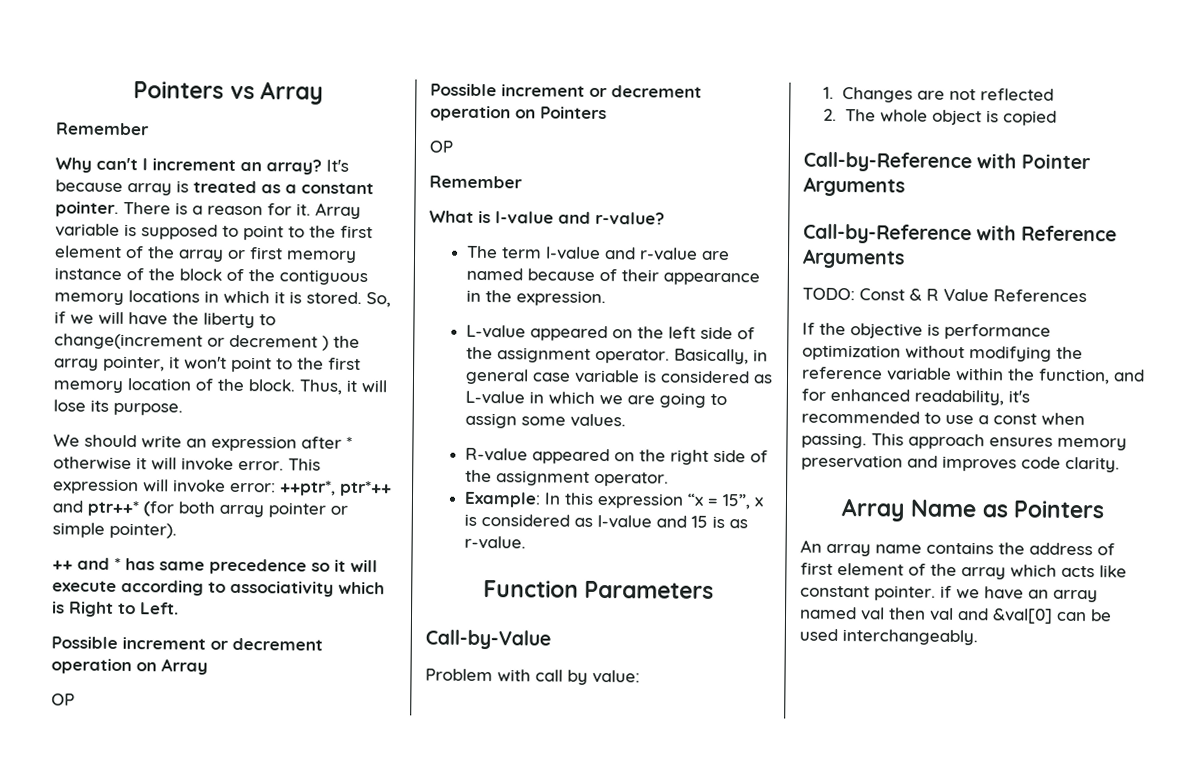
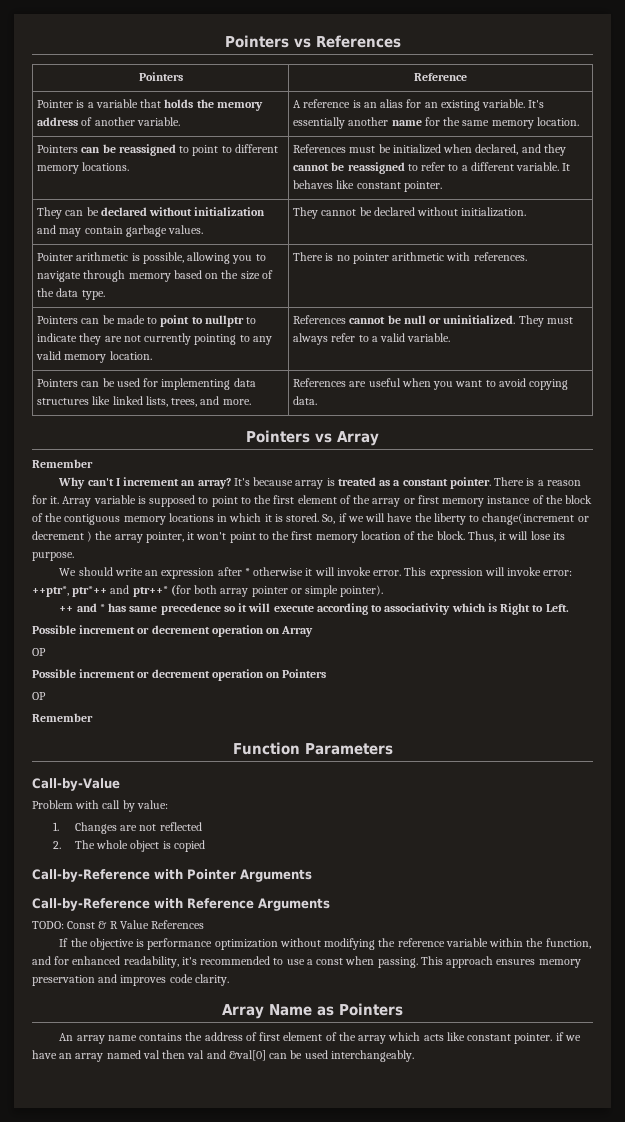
[133,81,255,100] Pointers vs -> [224,35,401,48] [138,72,183,81] [414,73,467,81] [37,99,263,111] [37,117,180,126] [293,99,545,111] [293,117,579,129] [37,144,278,156] [37,162,130,174] [293,144,566,156] [293,162,571,174] [293,180,442,192] [37,207,266,219] [37,225,204,237] [293,207,527,219] [37,252,266,264] [37,270,273,282] [37,288,105,300] [293,252,527,264] [37,315,256,327] [37,333,272,345] [36,351,152,363] [293,315,573,327] [293,333,451,345] [37,378,256,390] [37,396,251,407] [293,378,568,390] [293,396,318,405] [246,430,332,443] Pointers vs References // Pointers | Reference // Pointer is a variable that holds the memory address of another variable. | A reference is an alias for an existing variable. It's essentially another name for the same memory location. // Pointers can be reassigned to point to different memory locations. | References must be initialized when declared, and they cannot be reassigned to refer to a different variable. It behaves like constant pointer. // They can be declared without initialization and may contain garbage values. | They cannot be declared without initialization. // Pointer arithmetic is possible, allowing you to navigate through memory based on the size of the data type. | There is no pointer arithmetic with references. // Pointers can be made to point to nullptr to indicate they are not currently pointing to any valid memory location. | References cannot be null or uninitialized. They must always refer to a valid variable. // Pointers can be used for implementing data structures like linked lists, trees, and more. | References are useful when you want to avoid copying data. // Pointers vs
[429,210,665,225] [466,245,730,261] [465,267,760,286] [465,289,606,307] [465,324,755,342] [465,346,768,365] [464,368,773,385] [464,390,727,408] [464,412,626,429] [464,447,768,465] [464,469,669,487] [463,491,764,510] [463,513,748,529] [463,535,526,550] // What is l-value and r-value? // The term l-value and r-value are named because of their appearance in the expression. // L-value appeared on the left side of the assignment operator. Basically, in general case variable is considered as L-value in which we are going to assign some values. // R-value appeared on the right side of the assignment operator. // Example: In this expression “x = 15”, x is considered as l-value and 15 is as r-value. -> (93, 717) none

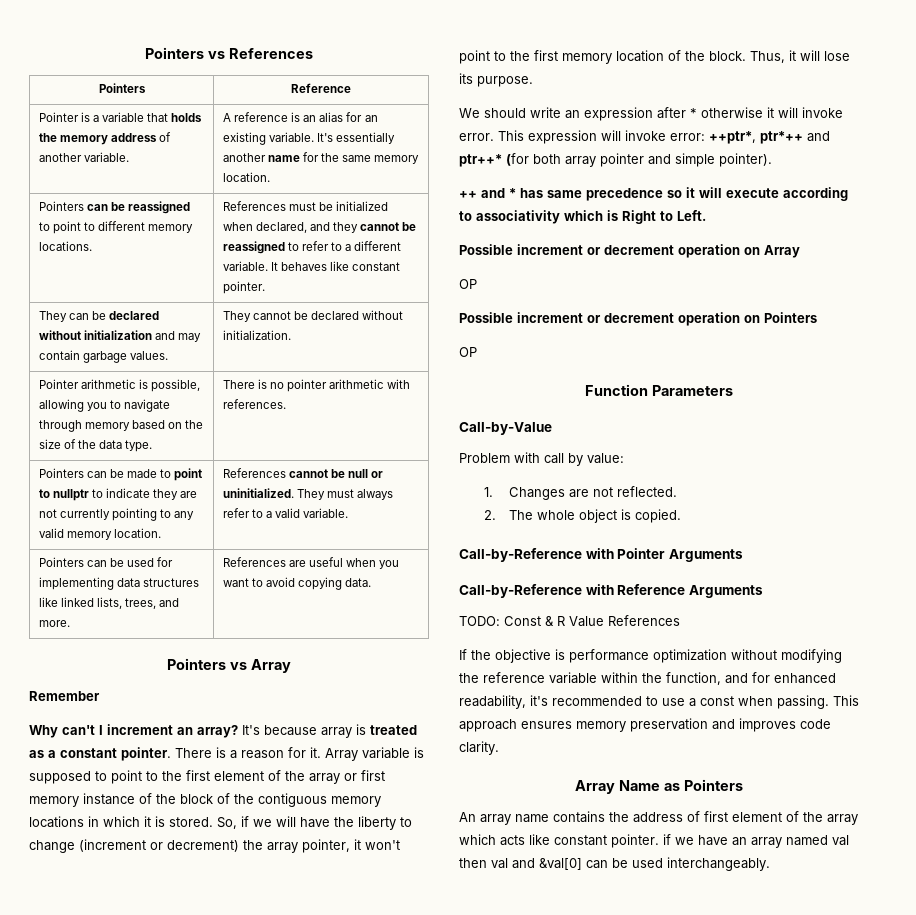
[482,513,589,525] [32,531,93,542] change(increment or decrement ) -> [29,839,239,853] change (increment or decrement)
[290,588,302,594] or -> [648,154,671,165] and
[32,713,93,722] // Remember -> (477, 352) none
[159,822,202,831] reflected -> [616,486,677,497] reflected.
[173,840,205,852] copied -> [634,509,681,523] copied.

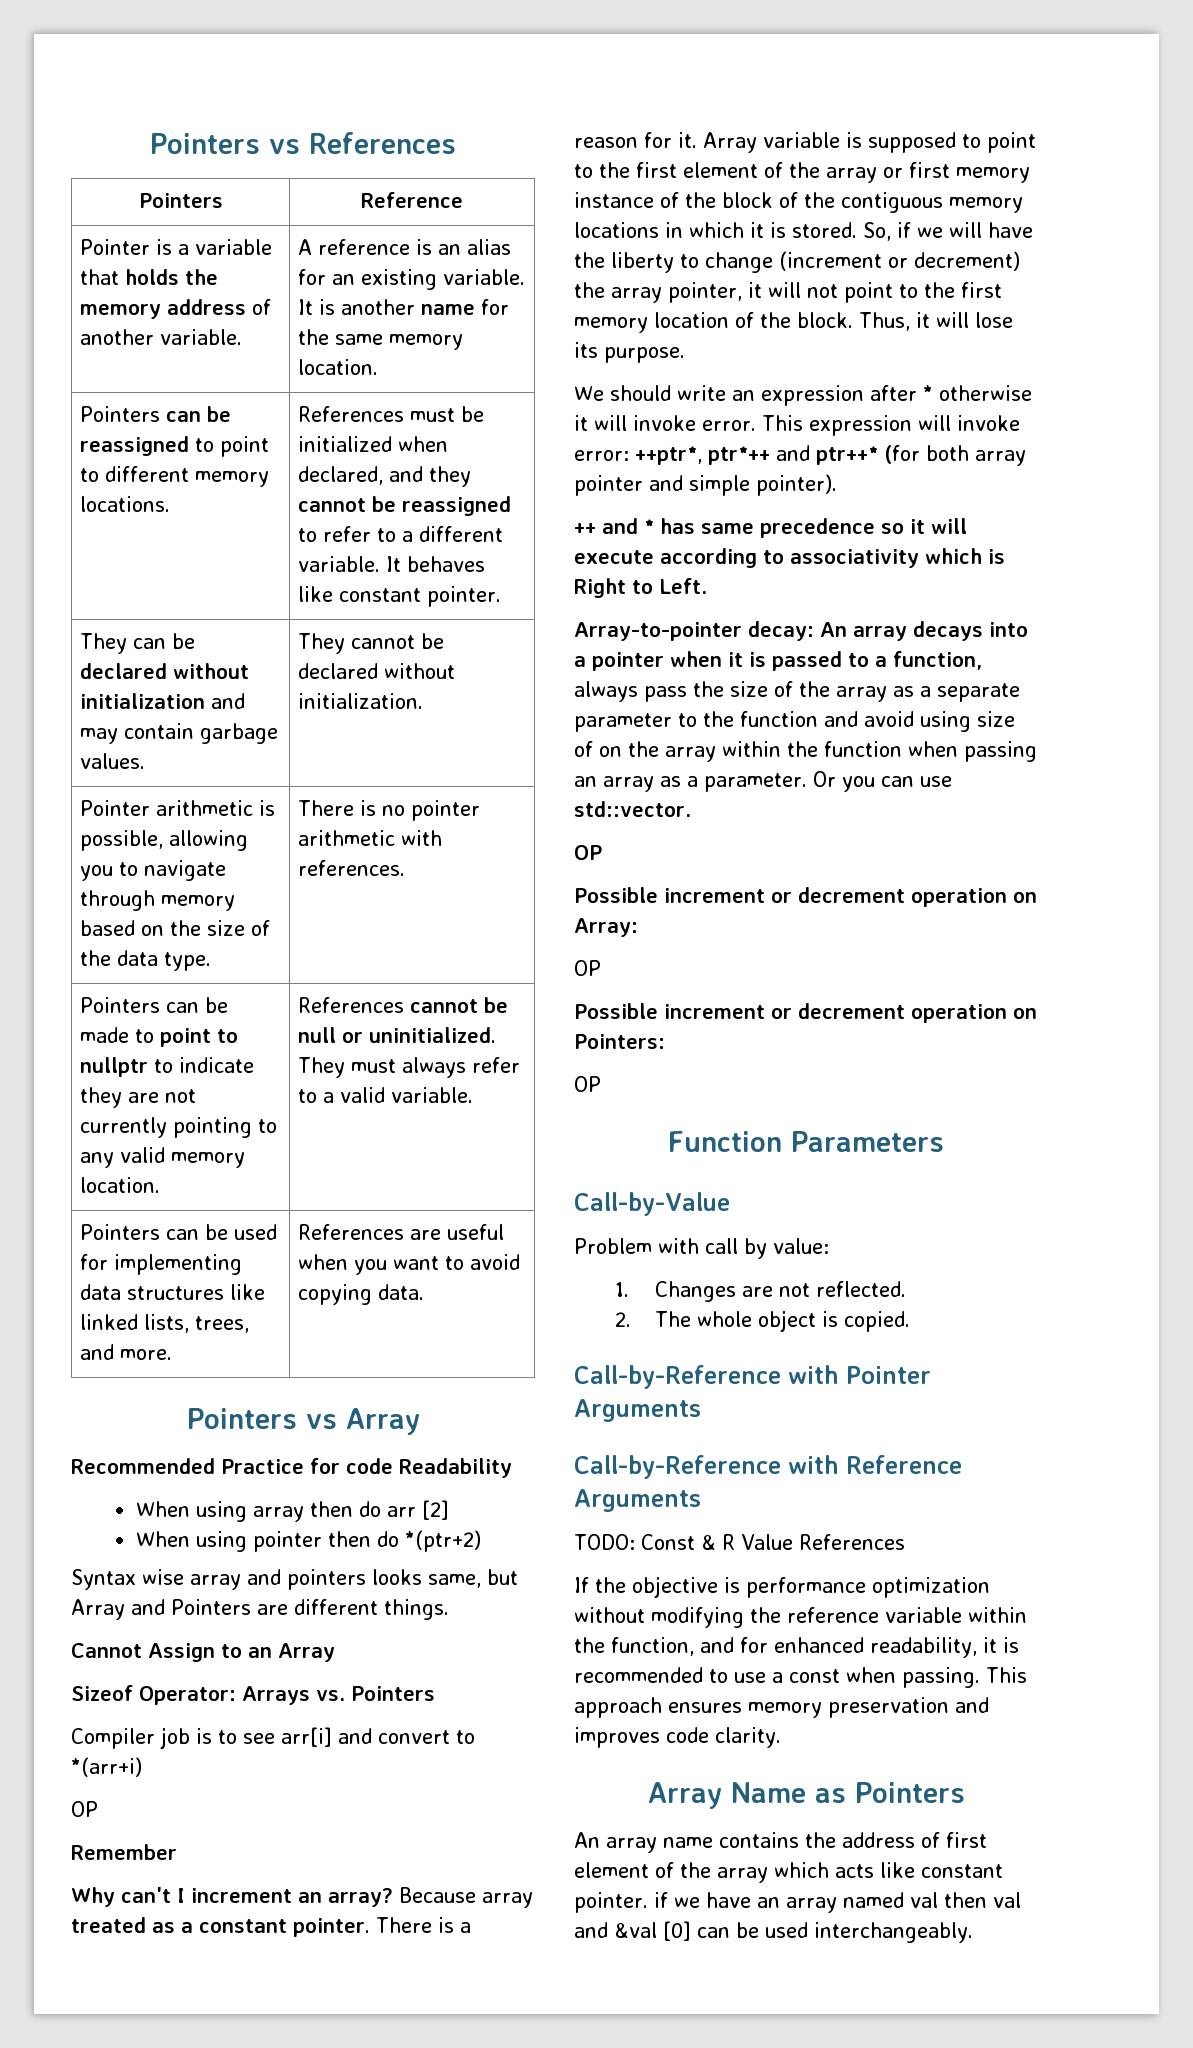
[317,132,396,144] It's essentially -> [298,299,336,315] It is
(291, 666) none -> [71,1458,512,1478] [135,1500,449,1522] [135,1530,481,1552] [71,1569,518,1590] [71,1599,449,1620] [71,1643,335,1662] [71,1685,435,1705] [71,1727,475,1749] [71,1757,142,1777] [71,1801,98,1817] // Recommended Practice for code Readability // When using array then do arr [2] // When using pointer then do *(ptr+2) // Syntax wise array and pointers looks same, but Array and Pointers are different things. // Cannot Assign to an Array // Sizeof Operator: Arrays vs. Pointers // Compiler job is to see arr[i] and convert to *(arr+i) // OP
[242,724,366,738] It's because array is -> [399,1887,533,1908] Because array
[365,840,400,850] won't -> [768,282,838,298] will not
[459,244,800,258] [459,279,477,289] [459,312,817,326] Possible increment or decrement operation on Array // OP // Possible increment or decrement operation on Pointers -> [574,621,1028,641] [574,651,982,671] [574,681,1020,702] [574,711,1015,732] [574,741,1037,762] [574,771,952,792] [574,801,691,817] [574,845,602,860] [574,887,1037,907] [574,918,638,937] [574,960,601,976] [574,1003,1037,1023] [574,1034,665,1049] Array-to-pointer decay: An array decays into a pointer when it is passed to a function, always pass the size of the array as a separate parameter to the function and avoid using size of on the array within the function when passing an array as a parameter. Or you can use std::vector. // OP // Possible increment or decrement operation on Array: // OP // Possible increment or decrement operation on Pointers:
[530,695,548,706] it's -> [983,1637,1019,1653] it is
[539,858,582,870] &val[0] -> [614,1921,691,1941] &val [0]

